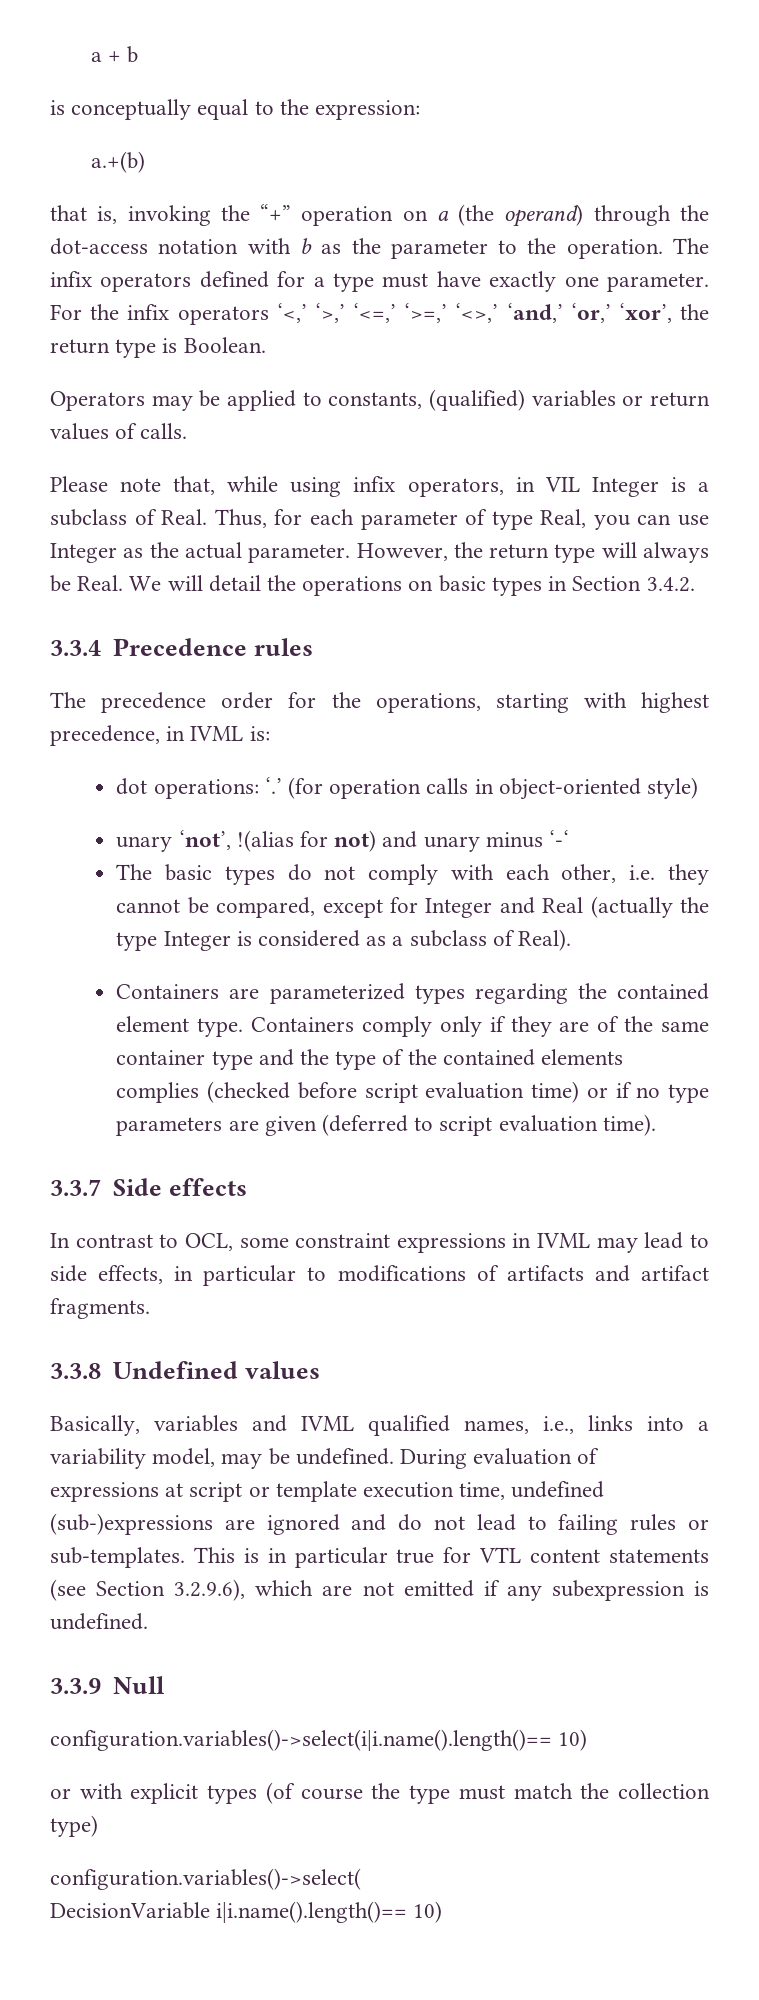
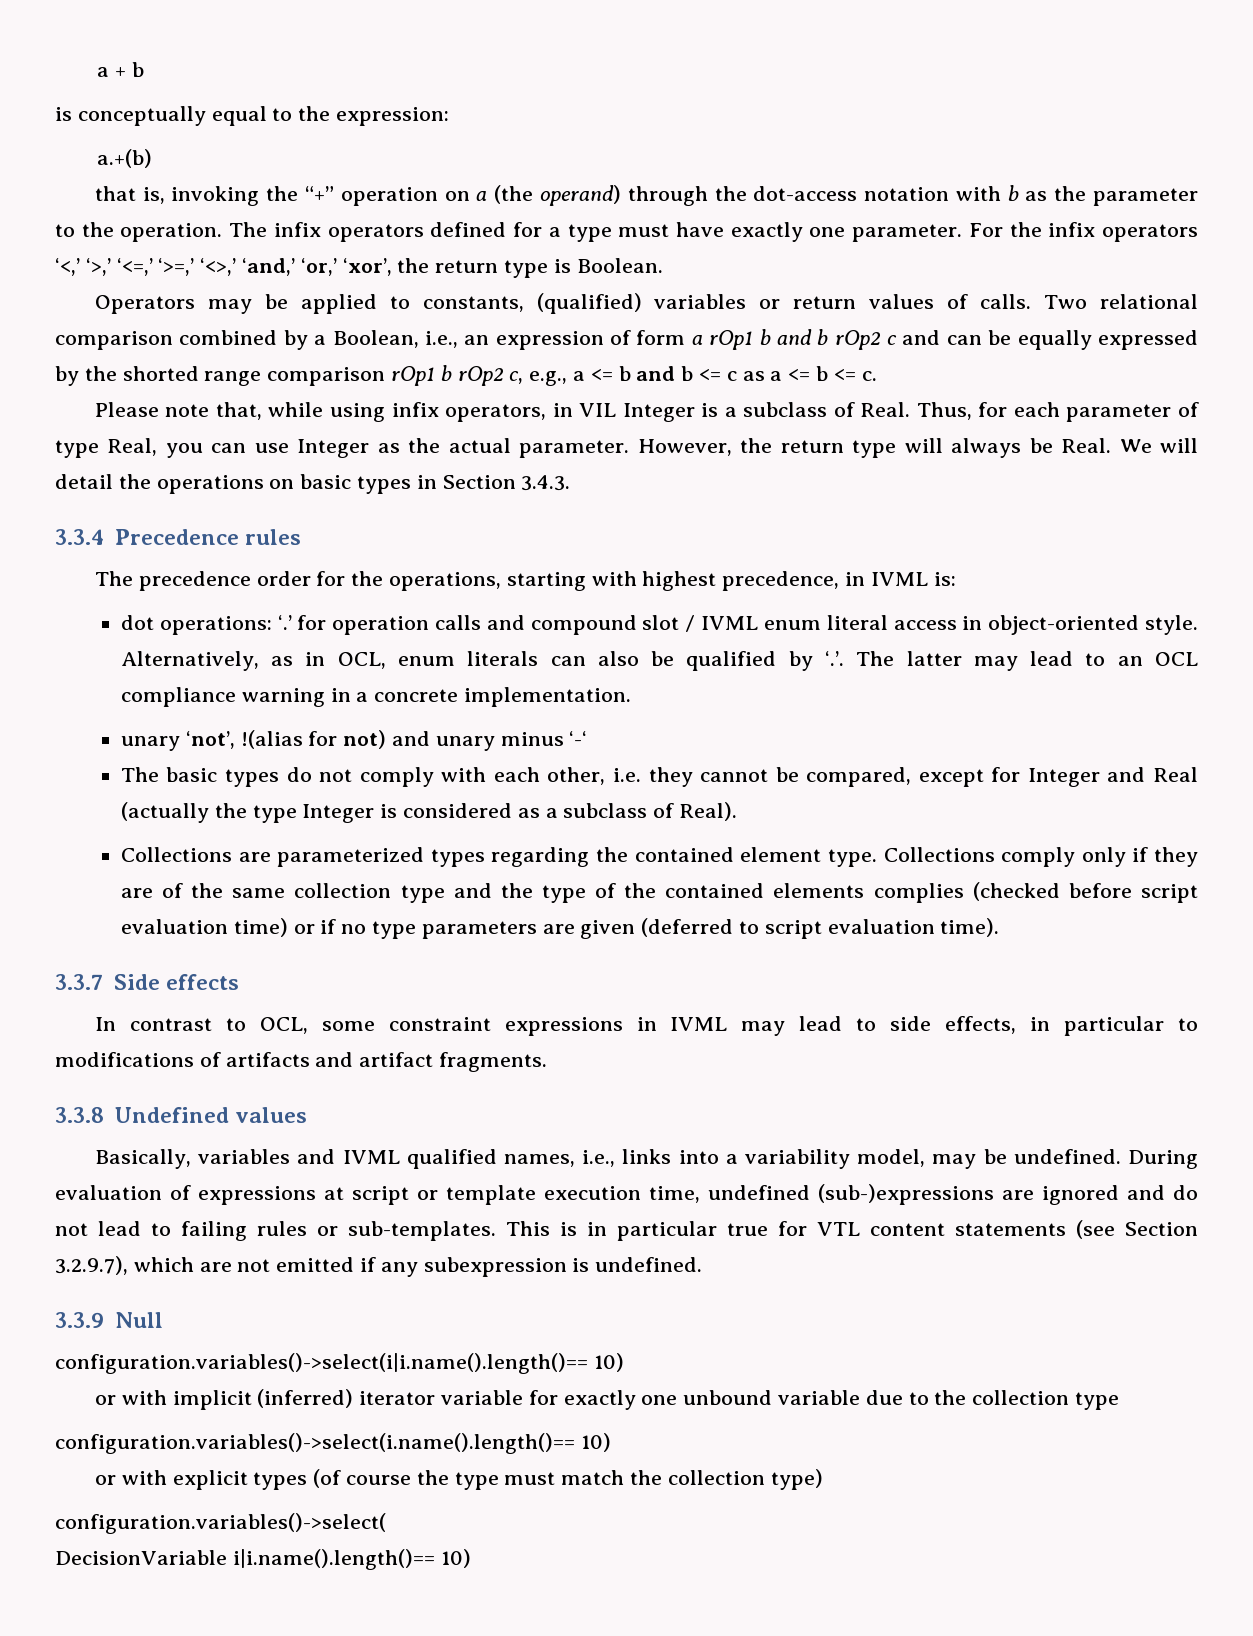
(188, 431) none -> [1044,294,1198,309] [55,329,1199,350] [55,365,877,386] Two relational comparison combined by a Boolean, i.e., an expression of form a rOp1 b and b rOp2 c and can be equally expressed by the shorted range comparison rOp1 b rOp2 c, e.g., a <= b and b <= c as a <= b <= c.
[646,577,695,592] 3.4.2. -> [521,475,571,491] 3.4.3.
[287,777,323,799] (for -> [297,615,327,630] for
[474,777,698,800] in object-oriented style) -> [486,615,1199,635] [120,651,1199,671] [120,687,631,707] and compound slot / IVML enum literal access in object-oriented style. Alternatively, as in OCL, enum literals can also be qualified by ‘.’. The latter may lead to an OCL compliance warning in a concrete implementation.
[116,984,220,999] Containers -> [120,847,232,862] Collections
[251,1017,355,1032] Containers -> [883,847,995,862] Collections
[116,1050,206,1065] container -> [294,883,392,898] collection
[174,1579,246,1601] 3.2.9.6), -> [55,1256,128,1275] 3.2.9.7),
(588, 1740) none -> [94,1389,1119,1410] [55,1433,611,1454] // or with implicit (inferred) iterator variable for exactly one unbound variable due to the collection type // configuration.variables()->select(i.name().length()== 10)

